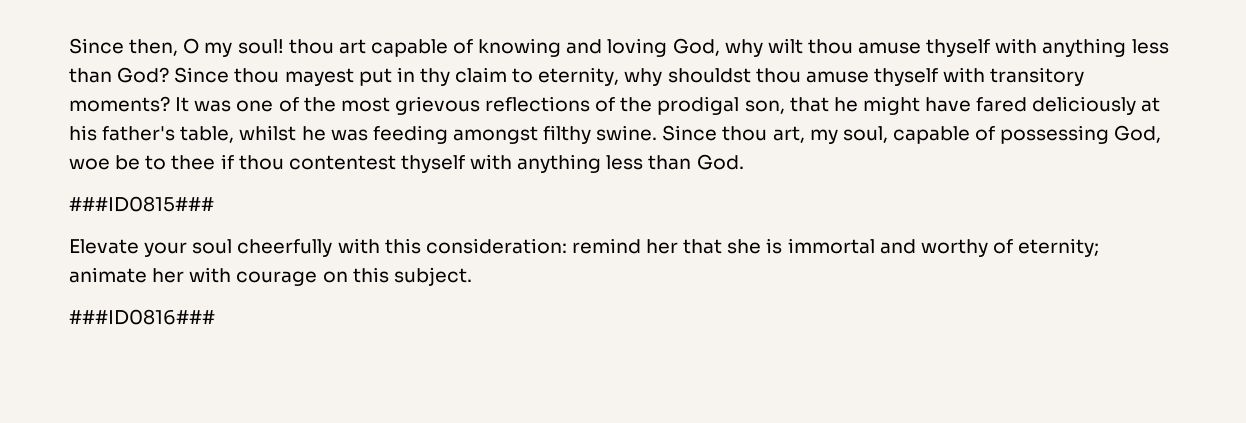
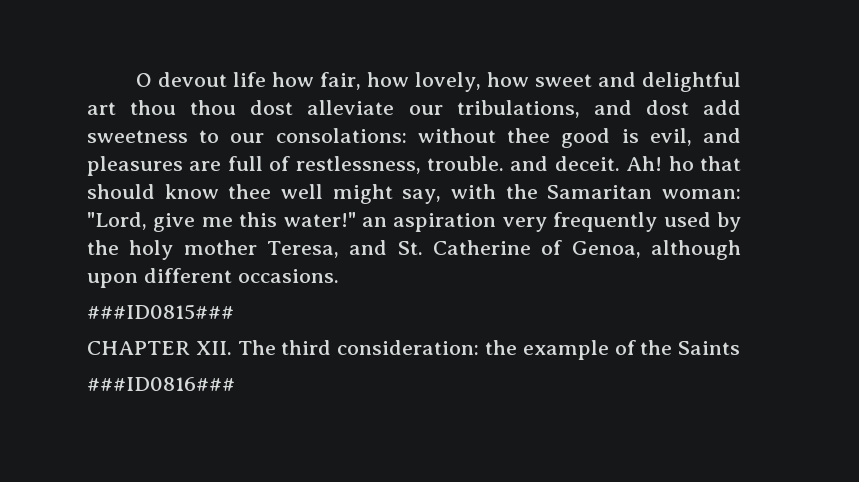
[69,38,1169,57] [69,67,1085,86] [69,96,1161,115] [69,125,1162,144] [69,154,744,173] [69,196,214,212] [69,238,1100,257] [69,267,472,286] Since then, O my soul! thou art capable of knowing and loving God, why wilt thou amuse thyself with anything less than God? Since thou mayest put in thy claim to eternity, why shouldst thou amuse thyself with transitory moments? It was one of the most grievous reflections of the prodigal son, that he might have fared deliciously at his father's table, whilst he was feeding amongst filthy swine. Since thou art, my soul, capable of possessing God, woe be to thee if thou contentest thyself with anything less than God. // ###ID0815### // Elevate your soul cheerfully with this consideration: remind her that she is immortal and worthy of eternity; animate her with courage on this subject. -> [136,72,741,92] [87,100,741,118] [87,128,741,148] [87,156,741,176] [87,184,741,204] [87,212,741,232] [87,240,742,260] [87,268,339,288] [87,304,234,320] [87,340,741,360] O devout life how fair, how lovely, how sweet and delightful art thou thou dost alleviate our tribulations, and dost add sweetness to our consolations: without thee good is evil, and pleasures are full of restlessness, trouble. and deceit. Ah! ho that should know thee well might say, with the Samaritan woman: "Lord, give me this water!" an aspiration very frequently used by the holy mother Teresa, and St. Catherine of Genoa, although upon different occasions. // ###ID0815### // CHAPTER XII. The third consideration: the example of the Saints

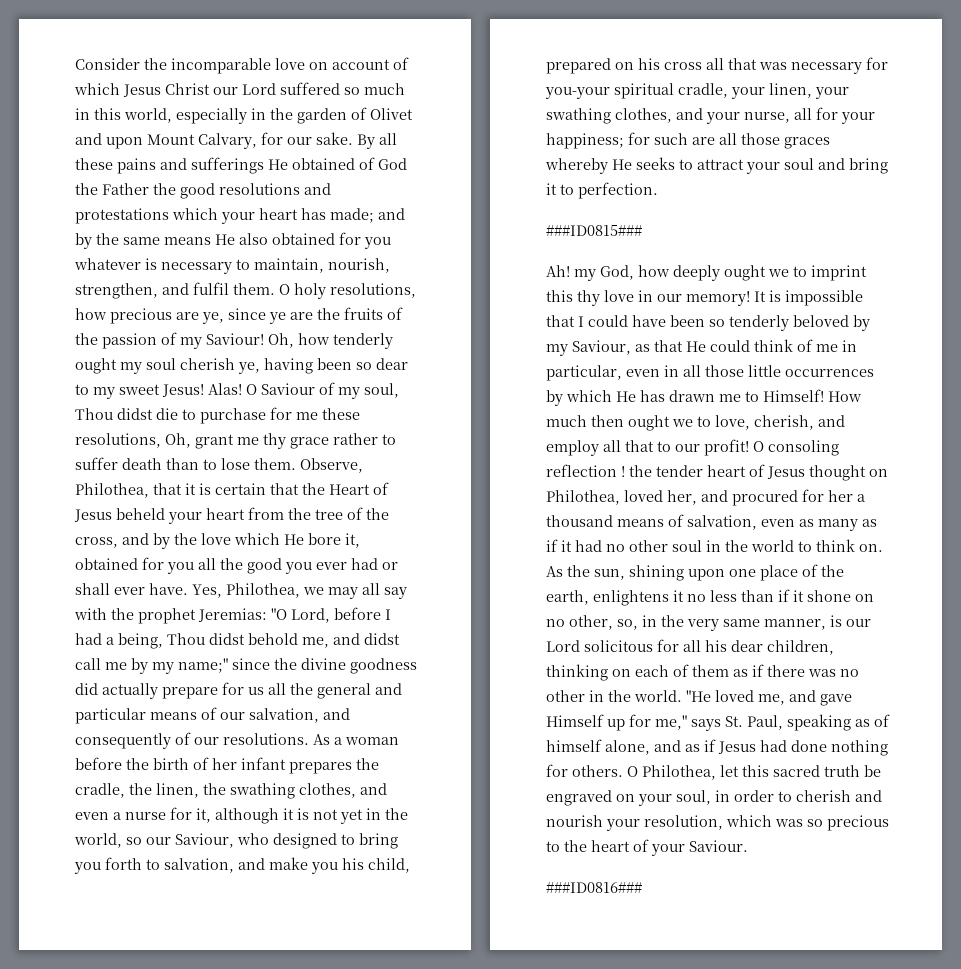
[136,72,741,92] [87,100,741,118] [87,128,741,148] [87,156,741,176] [87,184,741,204] [87,212,741,232] [87,240,742,260] [87,268,339,288] [87,304,234,320] [87,340,741,360] O devout life how fair, how lovely, how sweet and delightful art thou thou dost alleviate our tribulations, and dost add sweetness to our consolations: without thee good is evil, and pleasures are full of restlessness, trouble. and deceit. Ah! ho that should know thee well might say, with the Samaritan woman: "Lord, give me this water!" an aspiration very frequently used by the holy mother Teresa, and St. Catherine of Genoa, although upon different occasions. // ###ID0815### // CHAPTER XII. The third consideration: the example of the Saints -> [75,57,409,74] [74,82,405,97] [75,107,413,124] [75,132,397,149] [75,157,407,174] [75,183,331,199] [75,208,405,224] [75,232,391,249] [74,258,390,274] [75,282,416,299] [75,307,403,324] [75,332,393,349] [75,358,408,374] [75,382,399,399] [75,407,360,424] [75,433,396,449] [75,457,363,473] [75,482,389,498] [74,507,389,524] [75,533,360,549] [75,557,398,574] [75,583,407,599] [74,607,391,624] [75,633,400,649] [75,658,417,674] [75,682,402,699] [75,707,350,724] [75,732,399,749] [75,757,379,774] [75,783,387,799] [75,807,408,824] [74,833,398,849] [74,857,410,874] [546,57,888,74] [545,83,849,99] [546,107,875,124] [546,132,830,149] [545,157,888,174] [546,182,658,199] [546,225,642,236] [546,265,867,281] [546,290,863,306] [546,315,870,331] [546,339,857,356] [546,365,874,381] [546,389,862,406] [546,415,845,431] [546,439,839,456] [546,464,888,481] [546,489,865,506] [546,514,877,531] [546,539,883,552] [546,564,844,581] [546,589,874,606] [546,615,871,631] [546,639,834,655] [546,664,859,681] [546,690,852,706] [546,714,890,731] [546,739,888,756] [546,764,881,780] [546,790,882,806] [546,815,889,831] [546,839,748,856] Consider the incomparable love on account of which Jesus Christ our Lord suffered so much in this world, especially in the garden of Olivet and upon Mount Calvary, for our sake. By all these pains and sufferings He obtained of God the Father the good resolutions and protestations which your heart has made; and by the same means He also obtained for you whatever is necessary to maintain, nourish, strengthen, and fulfil them. O holy resolutions, how precious are ye, since ye are the fruits of the passion of my Saviour! Oh, how tenderly ought my soul cherish ye, having been so dear to my sweet Jesus! Alas! O Saviour of my soul, Thou didst die to purchase for me these resolutions, Oh, grant me thy grace rather to suffer death than to lose them. Observe, Philothea, that it is certain that the Heart of Jesus beheld your heart from the tree of the cross, and by the love which He bore it, obtained for you all the good you ever had or shall ever have. Yes, Philothea, we may all say with the prophet Jeremias: "O Lord, before I had a being, Thou didst behold me, and didst call me by my name;" since the divine goodness did actually prepare for us all the general and particular means of our salvation, and consequently of our resolutions. As a woman before the birth of her infant prepares the cradle, the linen, the swathing clothes, and even a nurse for it, although it is not yet in the world, so our Saviour, who designed to bring you forth to salvation, and make you his child, prepared on his cross all that was necessary for you-your spiritual cradle, your linen, your swathing clothes, and your nurse, all for your happiness; for such are all those graces whereby He seeks to attract your soul and bring it to perfection. // ###ID0815### // Ah! my God, how deeply ought we to imprint this thy love in our memory! It is impossible that I could have been so tenderly beloved by my Saviour, as that He could think of me in particular, even in all those little occurrences by which He has drawn me to Himself! How much then ought we to love, cherish, and employ all that to our profit! O consoling reflection ! the tender heart of Jesus thought on Philothea, loved her, and procured for her a thousand means of salvation, even as many as if it had no other soul in the world to think on. As the sun, shining upon one place of the earth, enlightens it no less than if it shone on no other, so, in the very same manner, is our Lord solicitous for all his dear children, thinking on each of them as if there was no other in the world. "He loved me, and gave Himself up for me," says St. Paul, speaking as of himself alone, and as if Jesus had done nothing for others. O Philothea, let this sacred truth be engraved on your soul, in order to cherish and nourish your resolution, which was so precious to the heart of your Saviour.

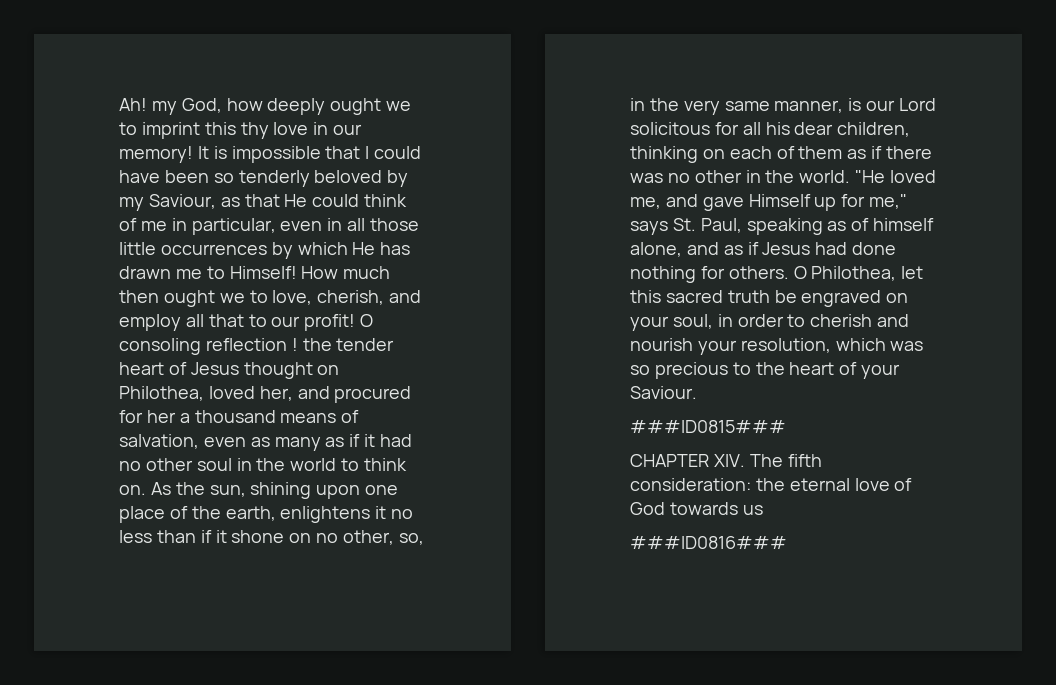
[75,57,409,74] [74,82,405,97] [75,107,413,124] [75,132,397,149] [75,157,407,174] [75,183,331,199] [75,208,405,224] [75,232,391,249] [74,258,390,274] [75,282,416,299] [75,307,403,324] [75,332,393,349] [75,358,408,374] [75,382,399,399] [75,407,360,424] [75,433,396,449] [75,457,363,473] [75,482,389,498] [74,507,389,524] [75,533,360,549] [75,557,398,574] [75,583,407,599] [74,607,391,624] [75,633,400,649] [75,658,417,674] [75,682,402,699] [75,707,350,724] [75,732,399,749] [75,757,379,774] [75,783,387,799] [75,807,408,824] [74,833,398,849] [74,857,410,874] [546,57,888,74] [545,83,849,99] [546,107,875,124] [546,132,830,149] [545,157,888,174] [546,182,658,199] [546,225,642,236] Consider the incomparable love on account of which Jesus Christ our Lord suffered so much in this world, especially in the garden of Olivet and upon Mount Calvary, for our sake. By all these pains and sufferings He obtained of God the Father the good resolutions and protestations which your heart has made; and by the same means He also obtained for you whatever is necessary to maintain, nourish, strengthen, and fulfil them. O holy resolutions, how precious are ye, since ye are the fruits of the passion of my Saviour! Oh, how tenderly ought my soul cherish ye, having been so dear to my sweet Jesus! Alas! O Saviour of my soul, Thou didst die to purchase for me these resolutions, Oh, grant me thy grace rather to suffer death than to lose them. Observe, Philothea, that it is certain that the Heart of Jesus beheld your heart from the tree of the cross, and by the love which He bore it, obtained for you all the good you ever had or shall ever have. Yes, Philothea, we may all say with the prophet Jeremias: "O Lord, before I had a being, Thou didst behold me, and didst call me by my name;" since the divine goodness did actually prepare for us all the general and particular means of our salvation, and consequently of our resolutions. As a woman before the birth of her infant prepares the cradle, the linen, the swathing clothes, and even a nurse for it, although it is not yet in the world, so our Saviour, who designed to bring you forth to salvation, and make you his child, prepared on his cross all that was necessary for you-your spiritual cradle, your linen, your swathing clothes, and your nurse, all for your happiness; for such are all those graces whereby He seeks to attract your soul and bring it to perfection. // ###ID0815### // -> (119, 104) none
(748, 846) none -> [630,420,786,433] [630,454,822,467] [630,478,913,491] [630,502,763,515] // ###ID0815### // CHAPTER XIV. The fifth consideration: the eternal love of God towards us

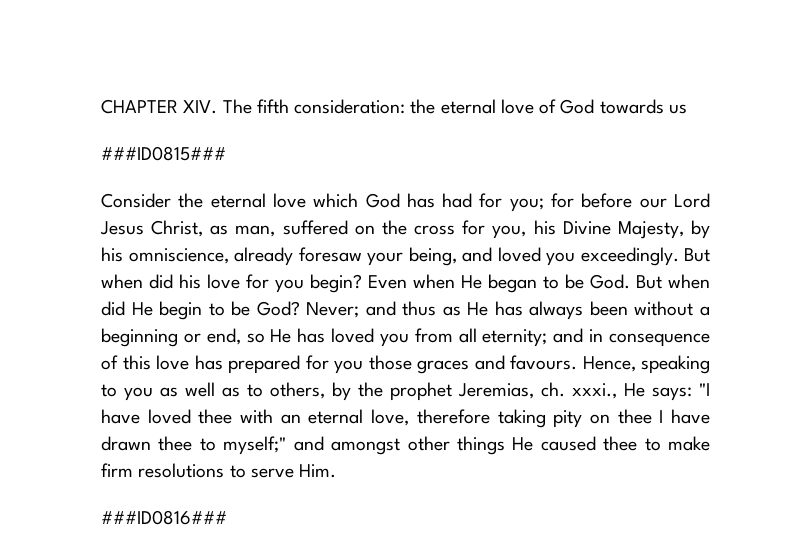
[119,98,412,115] [119,122,363,139] [119,146,422,163] [119,170,409,187] [119,194,408,211] [119,218,420,235] [119,242,411,259] [119,266,391,279] [119,290,422,307] [119,314,374,331] [119,338,395,355] [119,362,340,379] [119,386,412,403] [119,410,360,423] [119,434,413,451] [119,458,408,471] [119,482,399,499] [119,506,414,523] [119,530,424,545] [630,98,937,115] [630,122,911,137] [630,146,933,163] [630,170,937,183] [630,194,908,211] [630,218,935,235] [630,242,897,257] [630,266,924,283] [630,290,909,307] [630,314,910,331] [630,338,924,355] [630,362,901,379] [630,386,697,399] [630,420,786,433] Ah! my God, how deeply ought we to imprint this thy love in our memory! It is impossible that I could have been so tenderly beloved by my Saviour, as that He could think of me in particular, even in all those little occurrences by which He has drawn me to Himself! How much then ought we to love, cherish, and employ all that to our profit! O consoling reflection ! the tender heart of Jesus thought on Philothea, loved her, and procured for her a thousand means of salvation, even as many as if it had no other soul in the world to think on. As the sun, shining upon one place of the earth, enlightens it no less than if it shone on no other, so, in the very same manner, is our Lord solicitous for all his dear children, thinking on each of them as if there was no other in the world. "He loved me, and gave Himself up for me," says St. Paul, speaking as of himself alone, and as if Jesus had done nothing for others. O Philothea, let this sacred truth be engraved on your soul, in order to cherish and nourish your resolution, which was so precious to the heart of your Saviour. // ###ID0815### // -> (101, 106) none
(763, 510) none -> [101,146,226,161] [101,193,710,212] [100,220,710,239] [101,247,710,266] [101,274,710,293] [101,301,711,320] [101,328,711,347] [101,355,710,374] [101,382,710,401] [101,409,710,428] [101,436,710,455] [101,463,337,478] // ###ID0815### // Consider the eternal love which God has had for you; for before our Lord Jesus Christ, as man, suffered on the cross for you, his Divine Majesty, by his omniscience, already foresaw your being, and loved you exceedingly. But when did his love for you begin? Even when He began to be God. But when did He begin to be God? Never; and thus as He has always been without a beginning or end, so He has loved you from all eternity; and in consequence of this love has prepared for you those graces and favours. Hence, speaking to you as well as to others, by the prophet Jeremias, ch. xxxi., He says: "I have loved thee with an eternal love, therefore taking pity on thee I have drawn thee to myself;" and amongst other things He caused thee to make firm resolutions to serve Him.

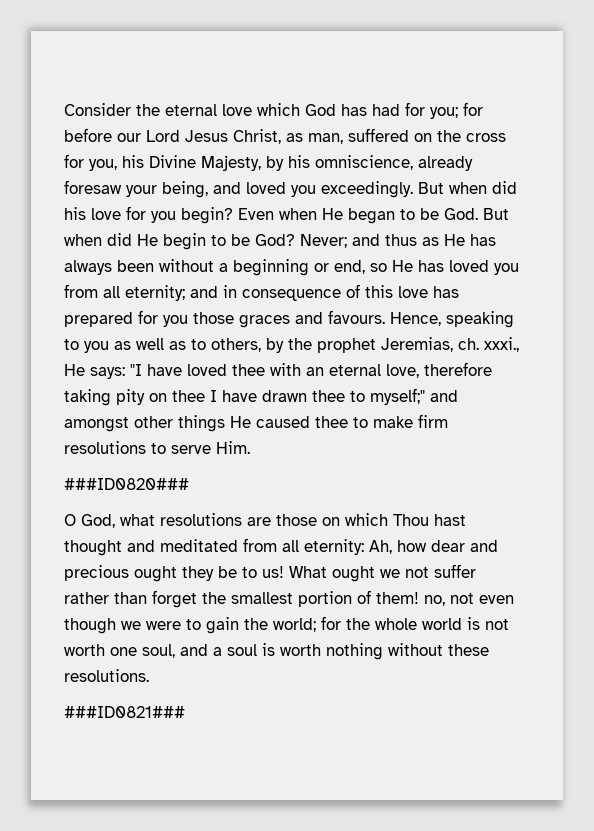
[101,99,687,114] [101,146,226,161] CHAPTER XIV. The fifth consideration: the eternal love of God towards us // ###ID0815### // -> (64, 109) none
[101,510,227,525] ###ID0816### -> [64,478,189,490] [64,513,466,528] [64,538,498,556] [64,564,476,582] [64,590,514,608] [64,616,509,634] [64,643,489,660] [64,669,149,682] [64,706,185,718] ###ID0820### // O God, what resolutions are those on which Thou hast thought and meditated from all eternity: Ah, how dear and precious ought they be to us! What ought we not suffer rather than forget the smallest portion of them! no, not even though we were to gain the world; for the whole world is not worth one soul, and a soul is worth nothing without these resolutions. // ###ID0821###

